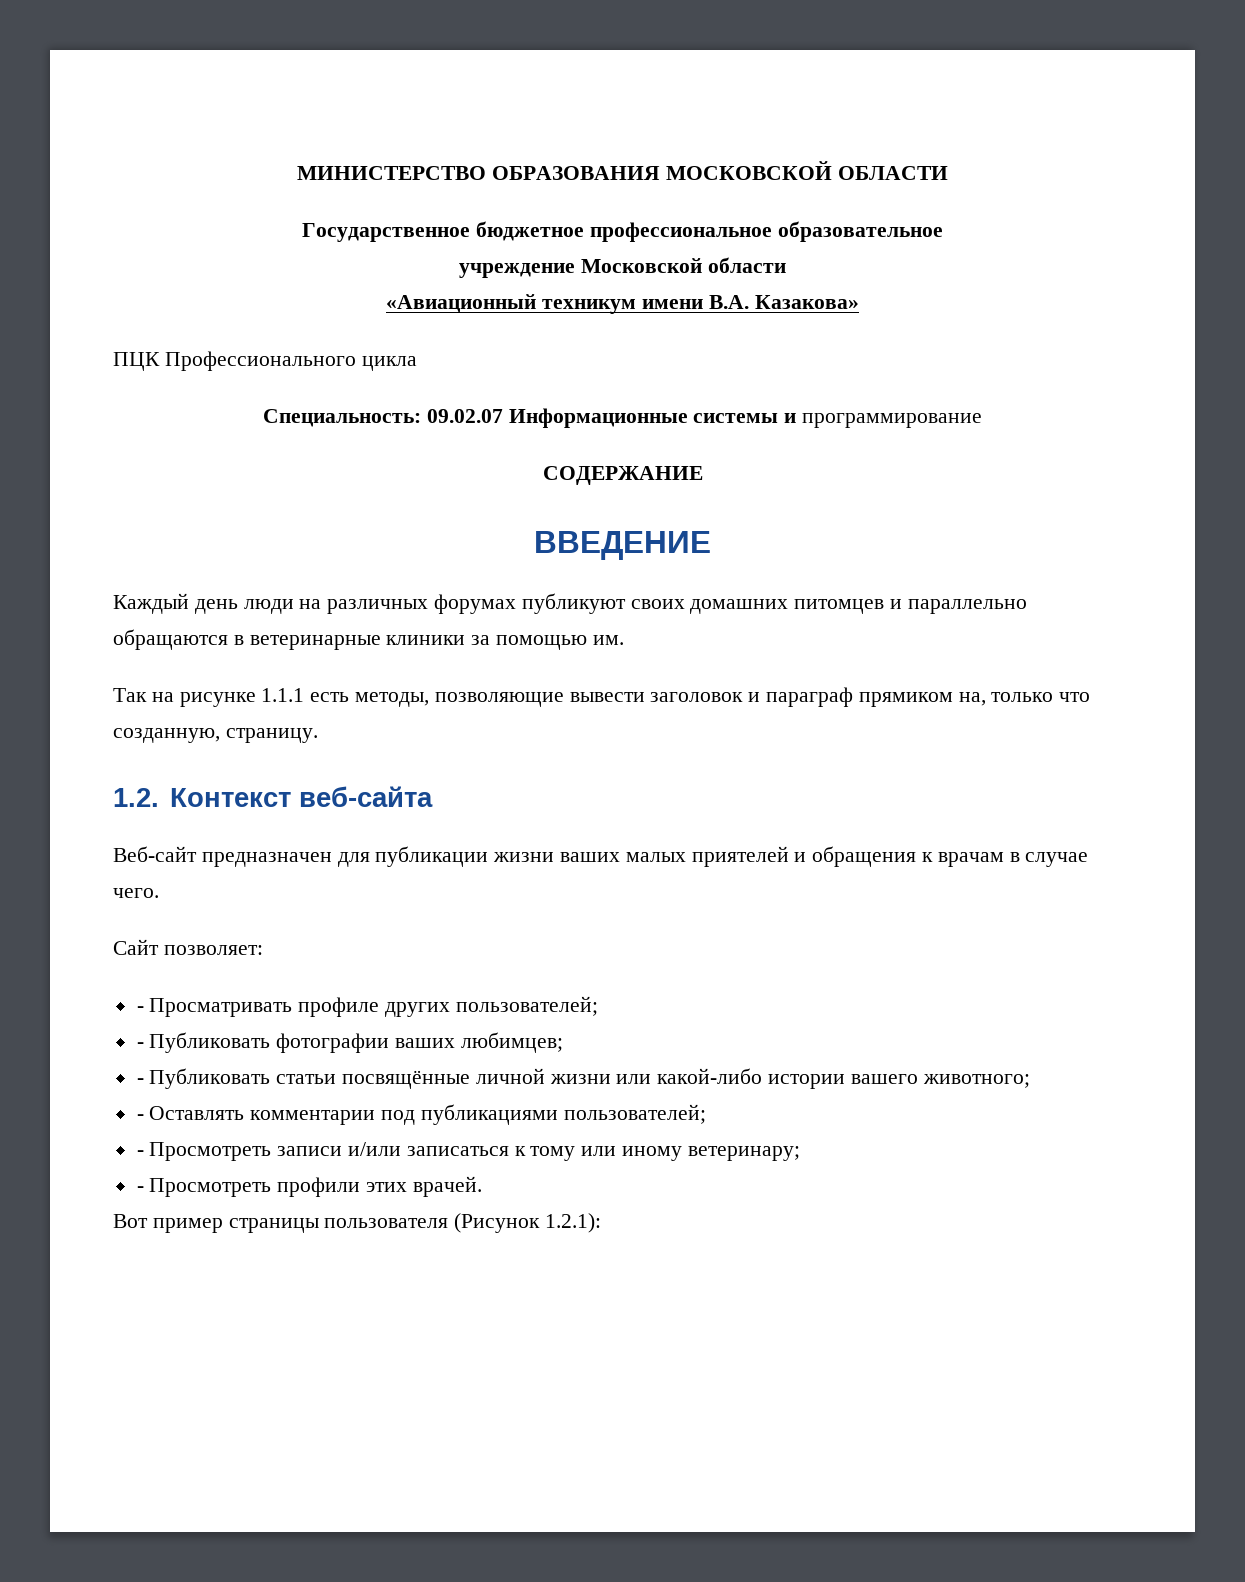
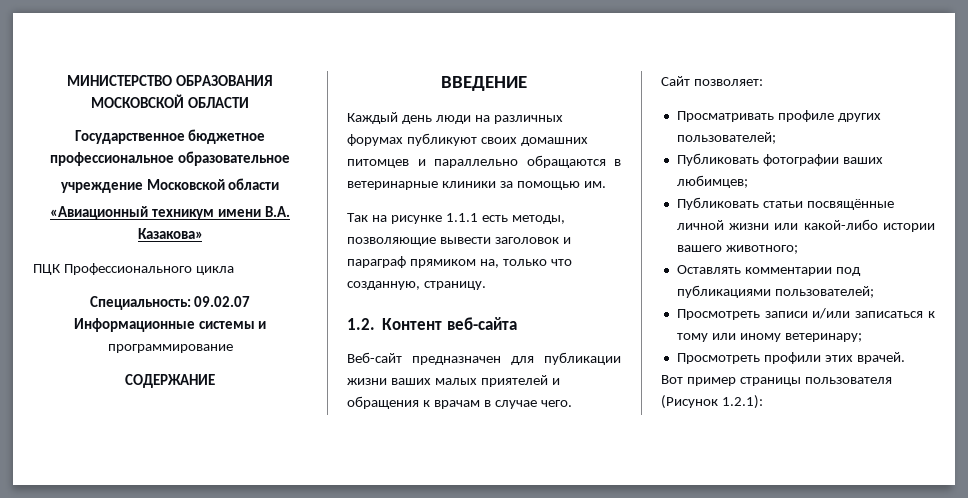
[169,788,291,807] Контекст -> [382,318,443,330] Контент
[136,1006,144,1012] - -> (763, 82) none
[136,1042,144,1048] - -> (776, 138) none
[136,1078,144,1084] - -> (748, 181) none
[136,1114,144,1120] - -> (798, 249) none
[136,1150,144,1156] - -> (874, 292) none
[136,1186,144,1192] - -> (862, 337) none

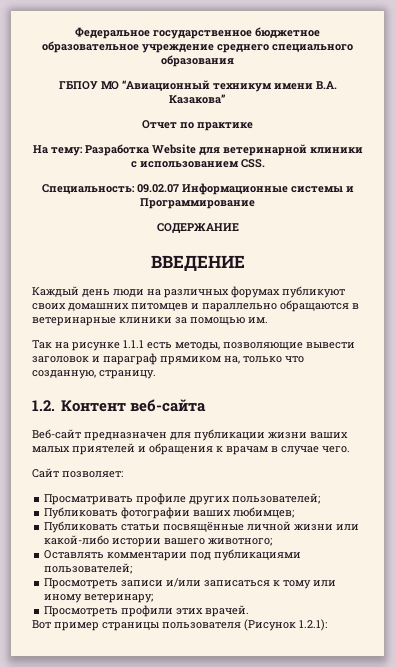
[67,75,273,86] [91,94,249,108] [74,129,266,144] [50,151,290,166] [60,178,280,193] [50,206,290,220] [137,228,203,239] [33,263,234,275] МИНИСТЕРСТВО ОБРАЗОВАНИЯ МОСКОВСКОЙ ОБЛАСТИ // Государственное бюджетное профессиональное образовательное // учреждение Московской области // «Авиационный техникум имени В.А. Казакова» // ПЦК Профессионального цикла -> [75,27,320,39] [42,41,353,53] [161,55,234,67] [58,80,337,92] [169,94,226,104] [142,120,253,131] [32,144,363,156] [130,159,265,168] Федеральное государственное бюджетное образовательное учреждение среднего специального образования // ГБПОУ МО “Авиационный техникум имени В.А. Казакова” // Отчет по практике // На тему: Разработка Website для ветеринарной клиники с использованием CSS.
[107,344,233,353] программирование -> [140,198,255,209] Программирование

